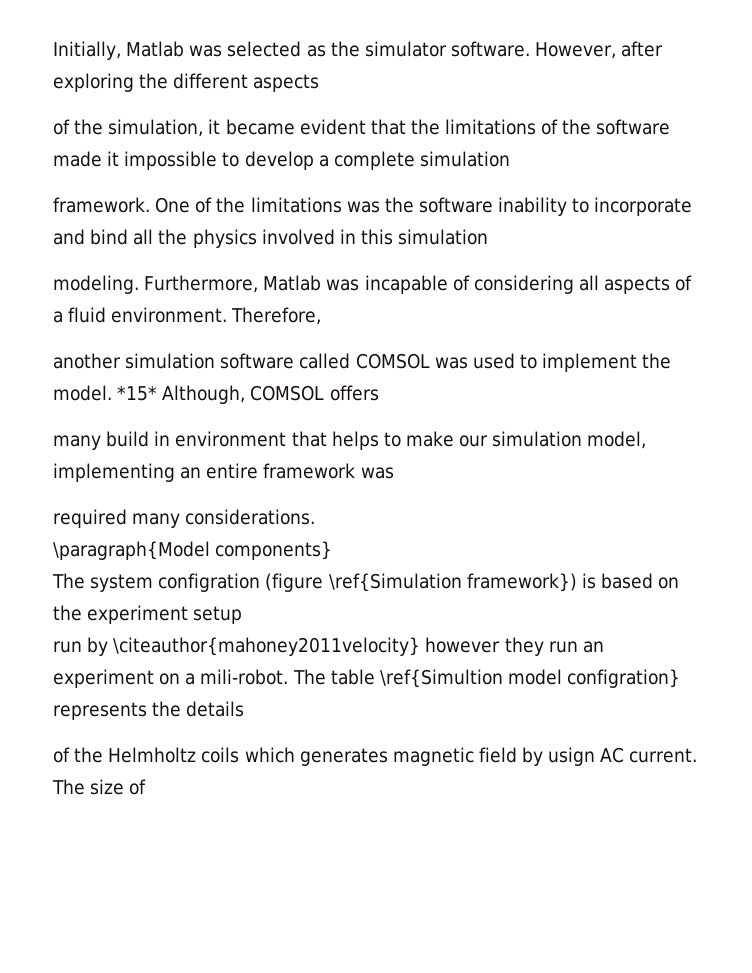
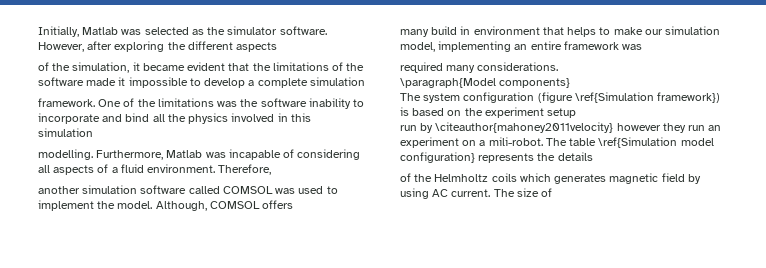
[53,275,139,294] modeling. -> [38,149,93,160] modelling.
[117,385,158,401] *15* -> (153, 205) none
[158,573,261,592] configration -> [463,92,535,103] configuration
[379,669,681,688] \ref{Simultion model configration} -> [598,137,714,148] [400,152,475,163] \ref{Simulation model configuration}
[548,747,596,766] usign -> [400,188,429,199] using

